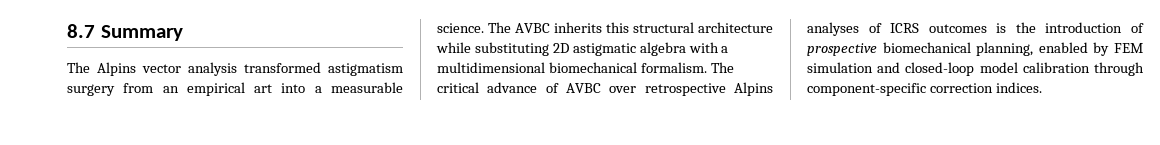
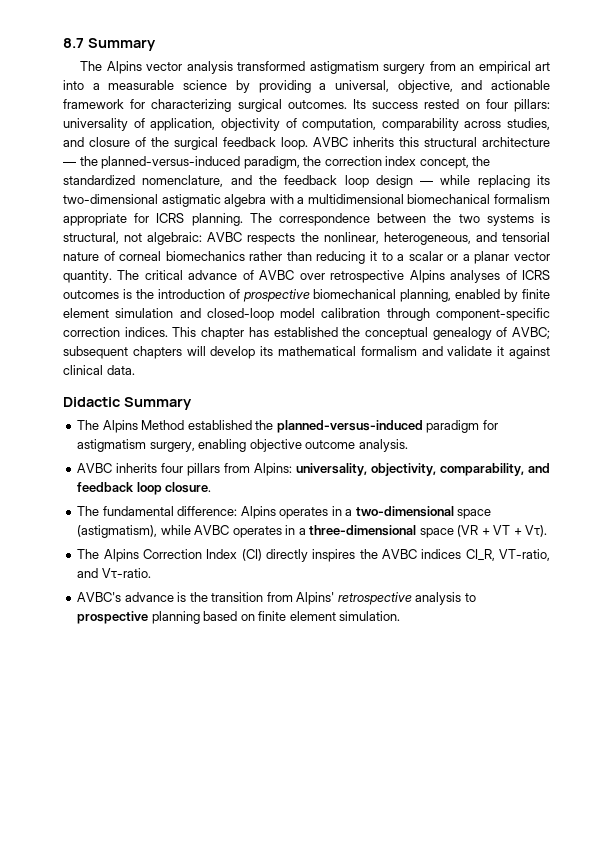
[437,22,511,33] science. The -> [183,80,550,93] [63,99,550,112] [63,118,550,131] [63,137,308,150] science by providing a universal, objective, and actionable framework for characterizing surgical outcomes. Its success rested on four pillars: universality of application, objectivity of computation, comparability across studies, and closure of the surgical feedback loop.
[436,42,569,56] while substituting 2D -> [63,156,491,169] [63,175,551,188] [63,194,158,204] — the planned-versus-induced paradigm, the correction index concept, the standardized nomenclature, and the feedback loop design — while replacing its two-dimensional
[640,62,707,73] formalism. -> [494,194,550,204] [63,213,550,226] [63,232,550,245] [63,251,550,264] [63,270,112,283] formalism appropriate for ICRS planning. The correspondence between the two systems is structural, not algebraic: AVBC respects the nonlinear, heterogeneous, and tensorial nature of corneal biomechanics rather than reducing it to a scalar or a planar vector quantity.
[1114,43,1143,53] FEM -> [521,289,550,299] [63,308,109,318] finite element
(1042, 87) none -> [172,327,550,340] [63,346,550,359] [63,365,135,375] [63,397,192,410] [77,420,498,433] [77,439,408,452] [77,463,550,476] [77,482,212,495] [77,506,492,519] [77,525,548,538] [77,549,550,562] [77,568,151,578] [77,592,476,605] [77,611,401,624] This chapter has established the conceptual genealogy of AVBC; subsequent chapters will develop its mathematical formalism and validate it against clinical data. // Didactic Summary // The Alpins Method established the planned-versus-induced paradigm for astigmatism surgery, enabling objective outcome analysis. // AVBC inherits four pillars from Alpins: universality, objectivity, comparability, and feedback loop closure. // The fundamental difference: Alpins operates in a two-dimensional space (astigmatism), while AVBC operates in a three-dimensional space (VR + VT + Vτ). // The Alpins Correction Index (CI) directly inspires the AVBC indices CI_R, VT-ratio, and Vτ-ratio. // AVBC's advance is the transition from Alpins' retrospective analysis to prospective planning based on finite element simulation.

